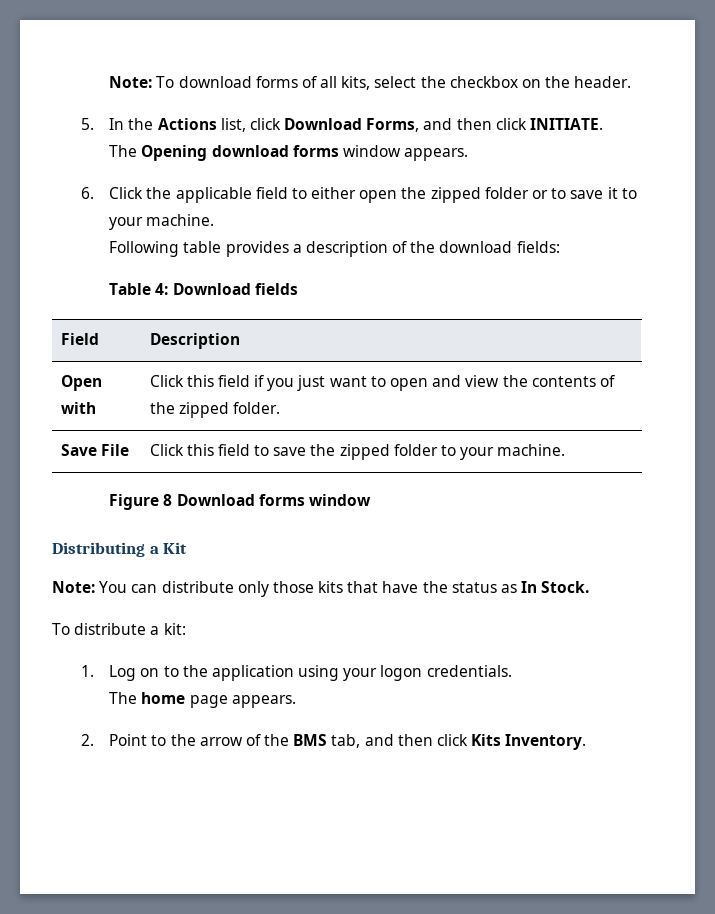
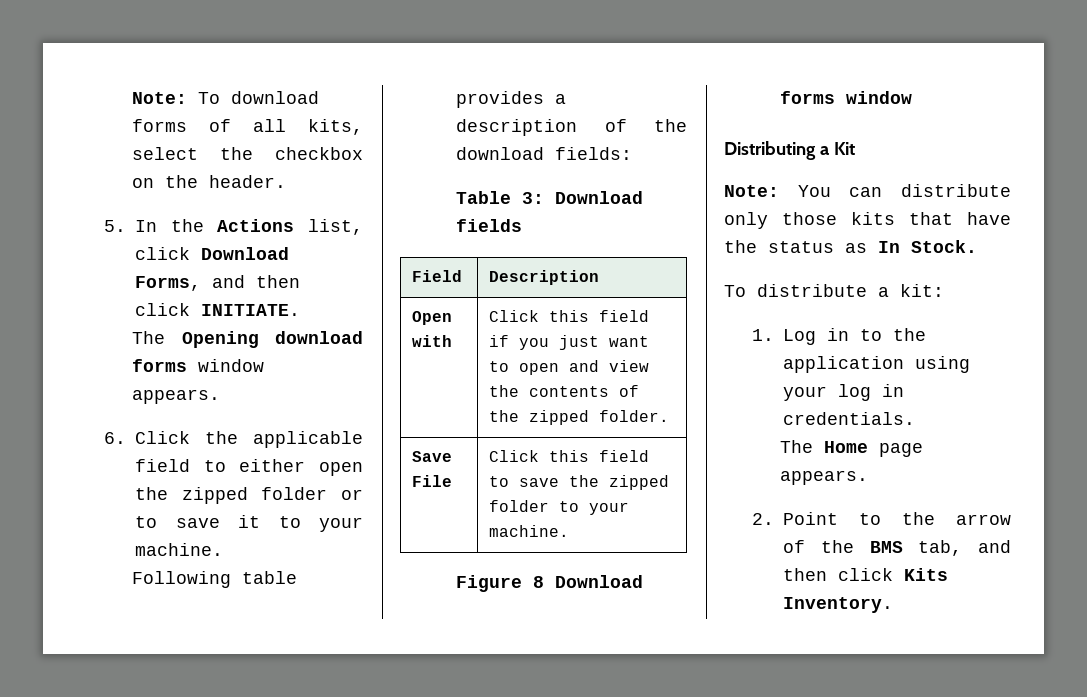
[155,283,169,295] 4: -> [522,192,545,204] 3:
[140,668,160,677] on -> [827,328,850,341] in
[380,665,423,681] logon -> [838,384,905,401] log in
[141,692,186,704] home -> [824,441,869,453] Home

